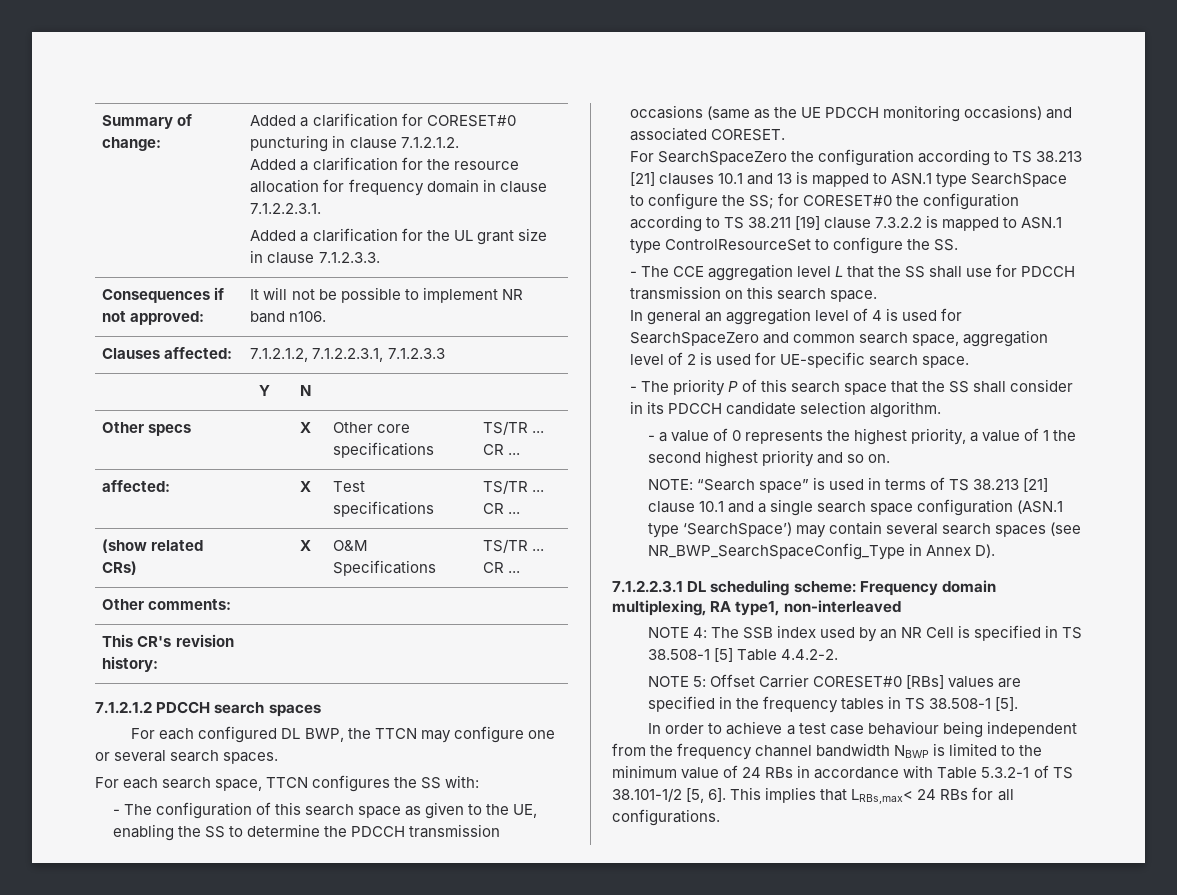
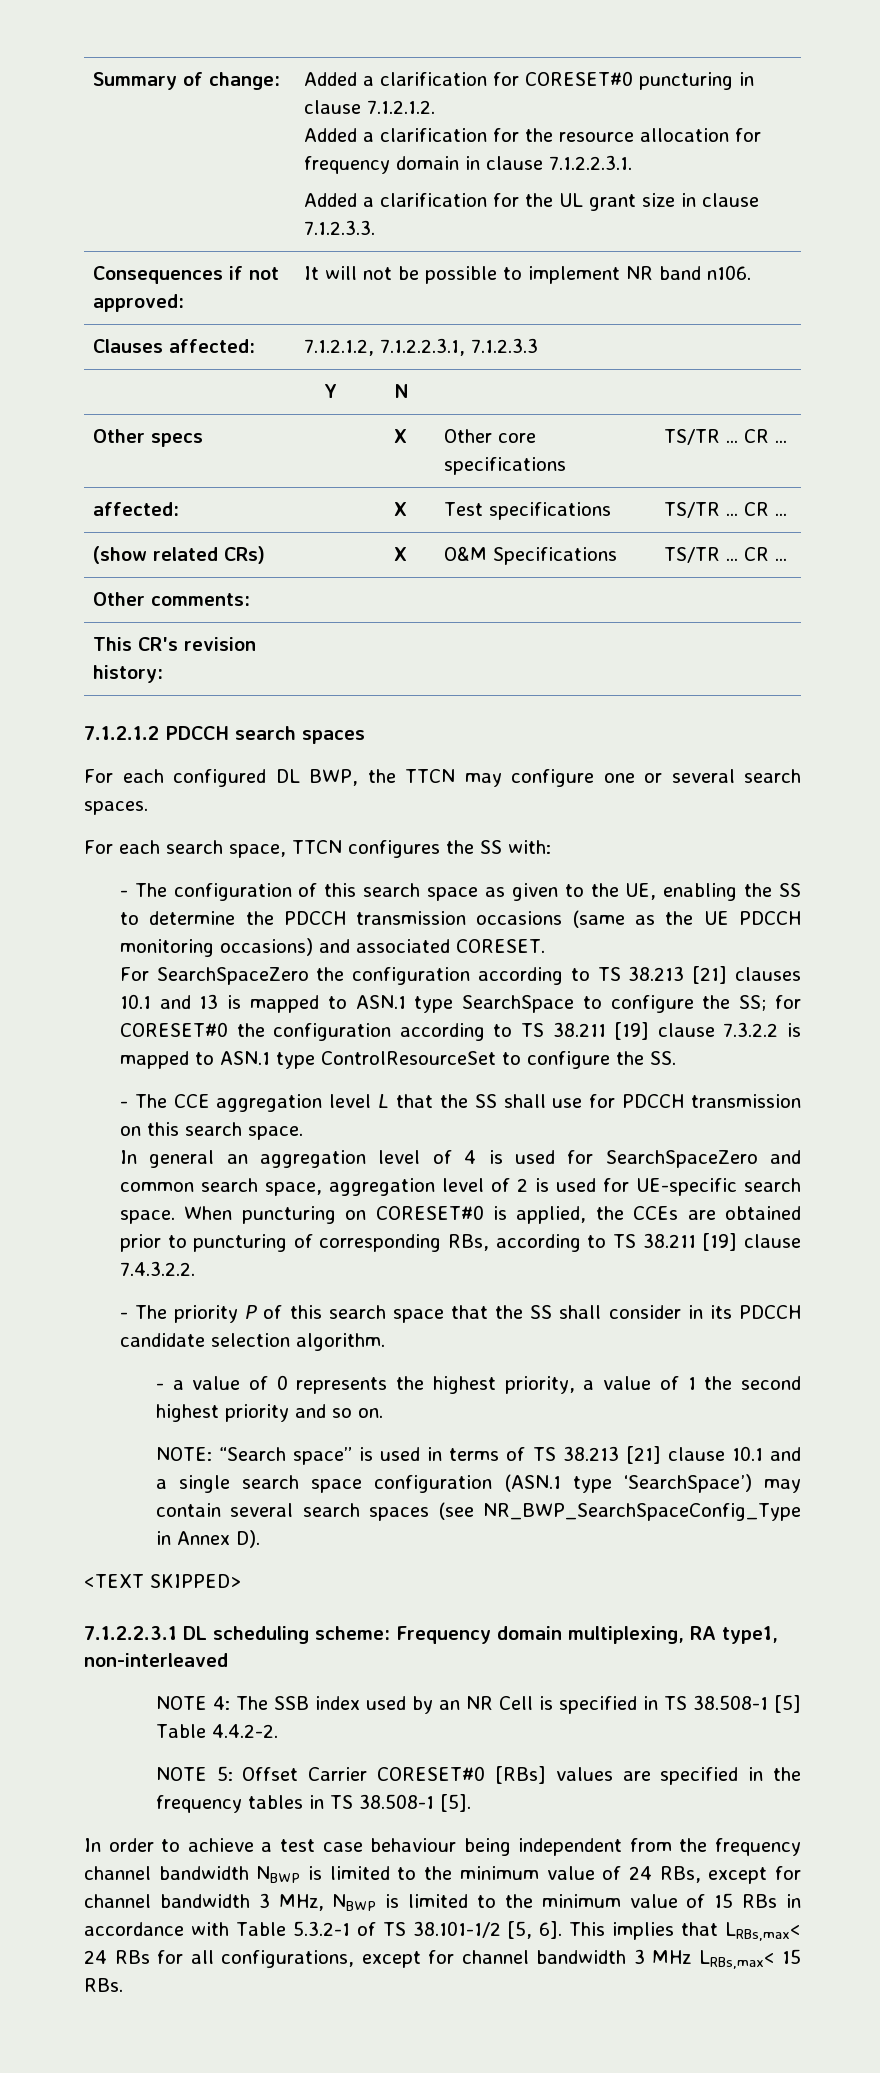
(970, 362) none -> [184,1205,801,1224] [119,1233,801,1252] [119,1261,195,1276] When puncturing on CORESET#0 is applied, the CCEs are obtained prior to puncturing of corresponding RBs, according to TS 38.211 [19] clause 7.4.3.2.2.
(995, 551) none -> [84,1574,241,1588] // <TEXT SKIPPED>
(762, 772) none -> [659,1866,802,1884] [84,1893,734,1911] RBs, except for channel bandwidth 3 MHz, NBWP is limited to the minimum value of 15
[612,809,720,826] configurations. -> [221,1949,801,1969] [84,1978,123,1992] configurations, except for channel bandwidth 3 MHz LRBs,max< 15 RBs.

